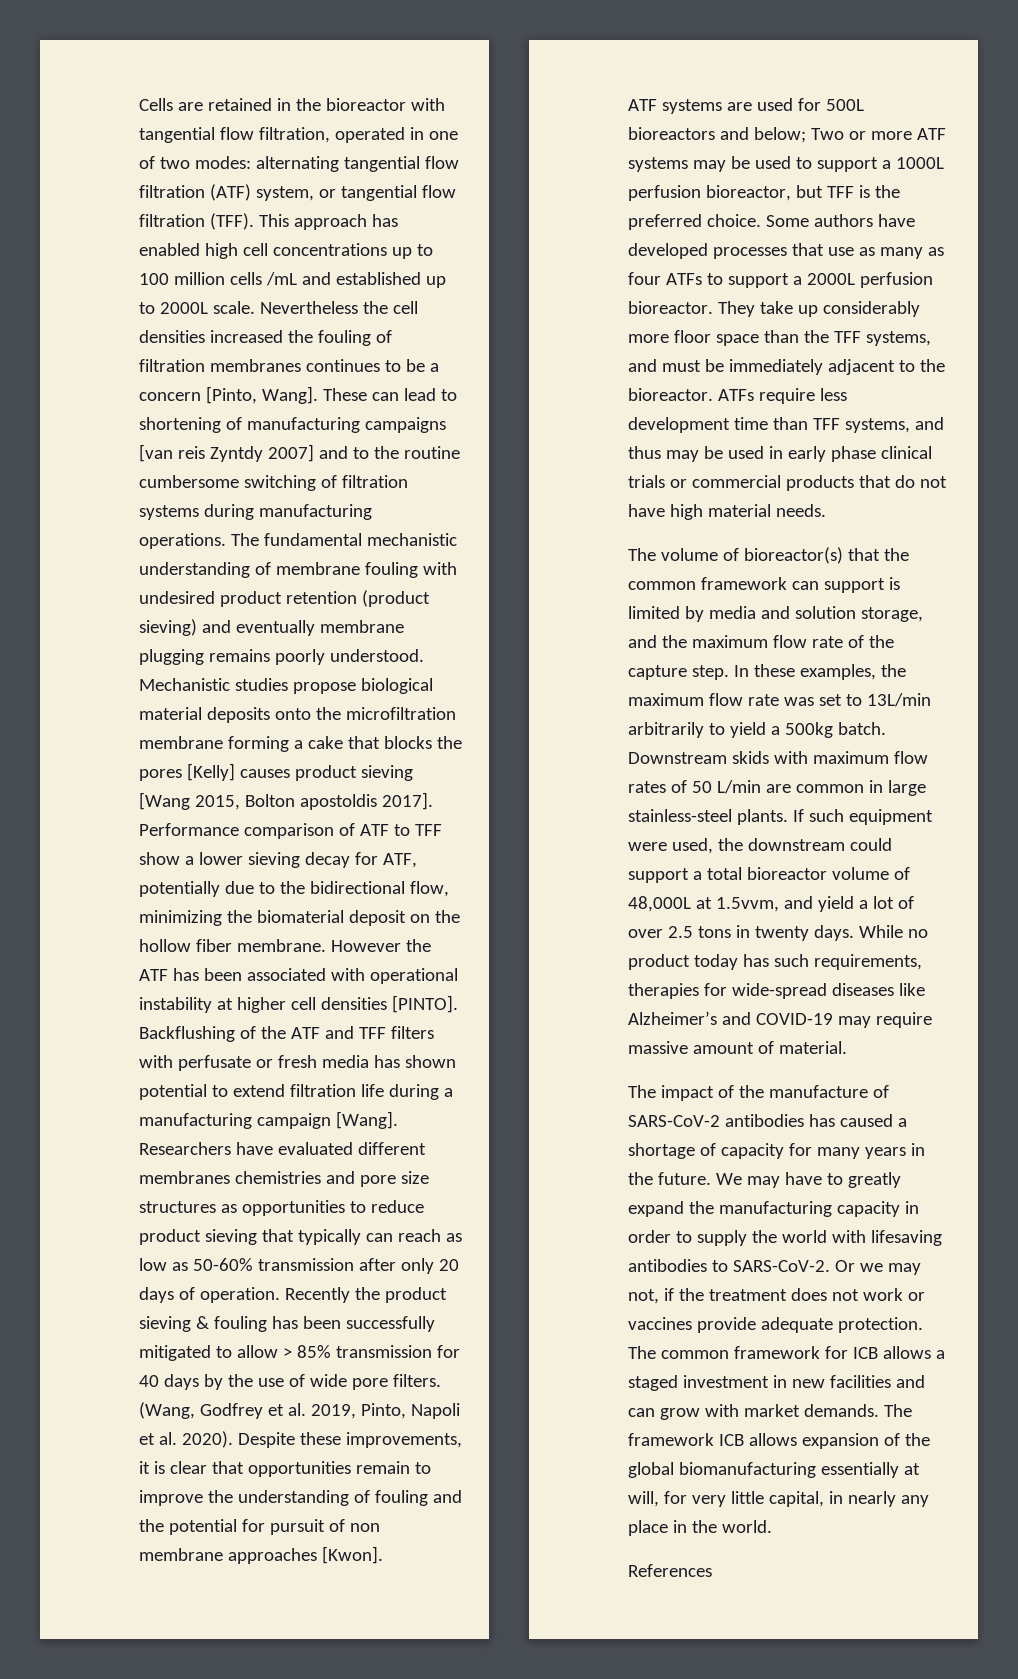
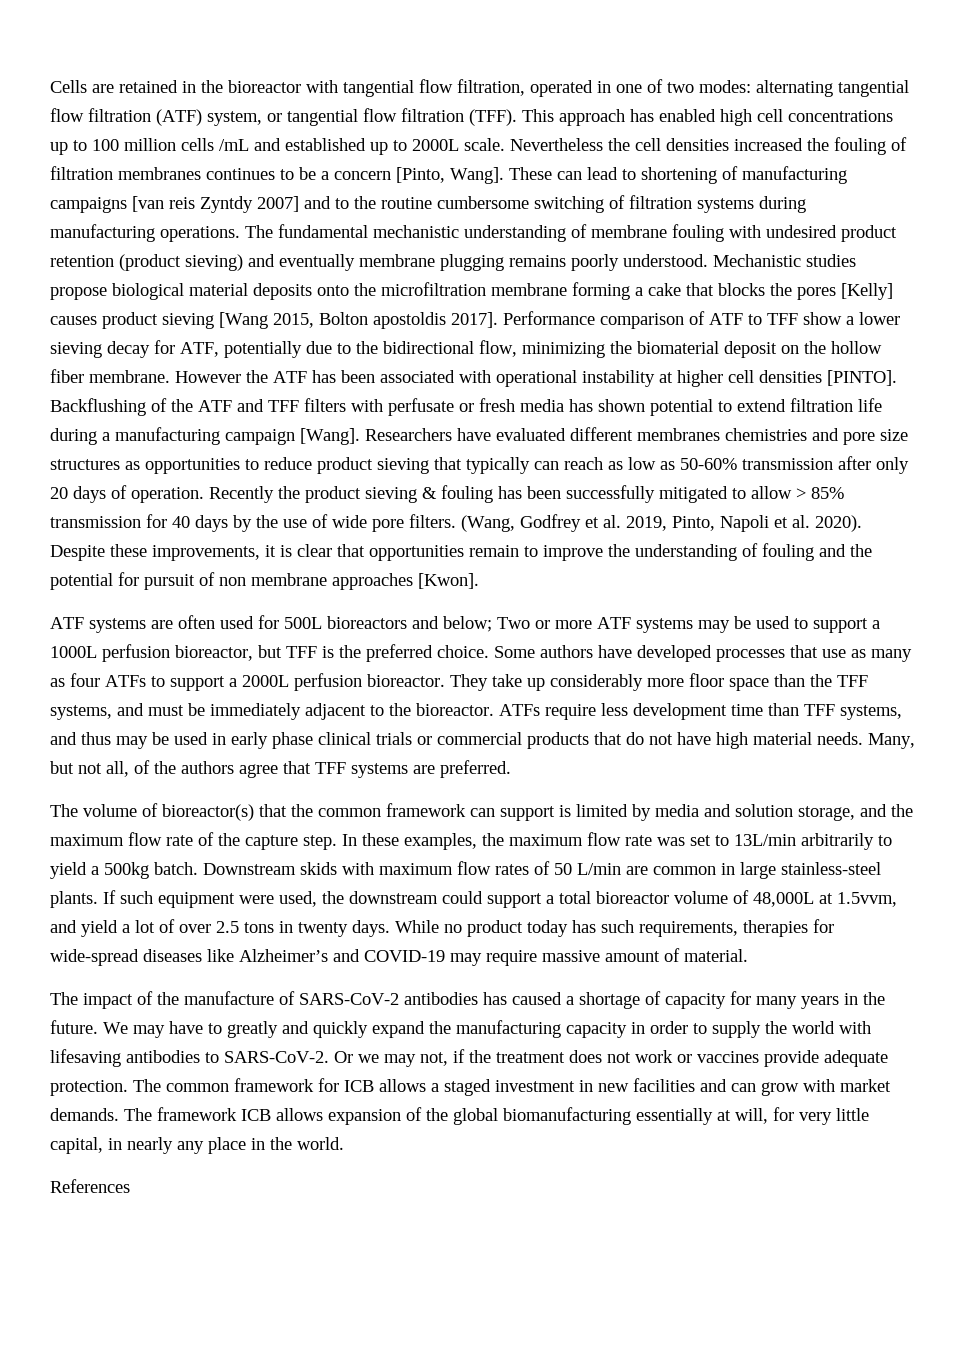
(752, 106) none -> [178,615,215,629] often
(826, 510) none -> [868,733,915,749] [50,760,511,778] Many, but not all, of the authors agree that TFF systems are preferred.
(901, 1180) none -> [282,1021,368,1038] and quickly

